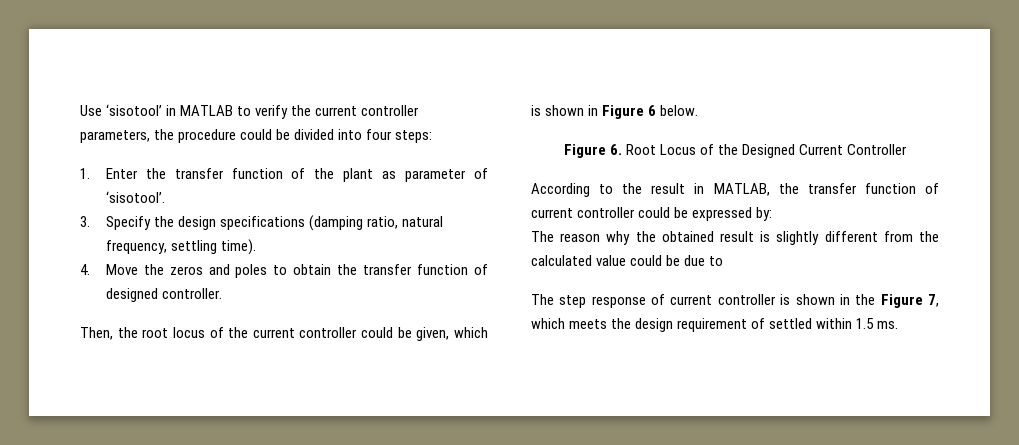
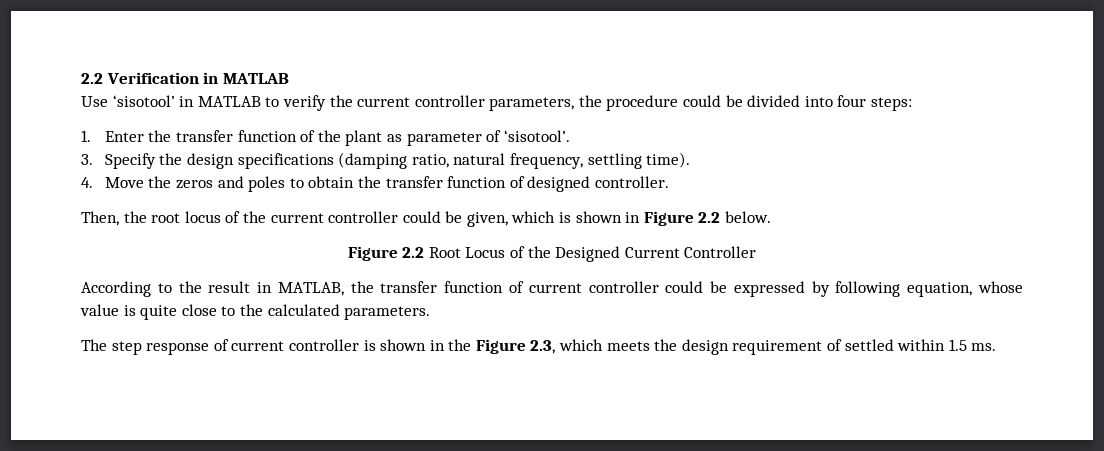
(80, 110) none -> [81,72,289,84] 2.2 Verification in MATLAB //
[648,105,657,116] 6 -> [698,212,721,223] 2.2
[609,144,622,155] 6. -> [402,247,425,258] 2.2
[756,207,773,221] [531,231,939,245] [531,255,724,266] by: // The reason why the obtained result is slightly different from the calculated value could be due to -> [811,281,1024,297] [80,304,431,320] by following equation, whose value is quite close to the calculated parameters.
[928,294,939,307] 7, -> [530,340,556,354] 2.3,

